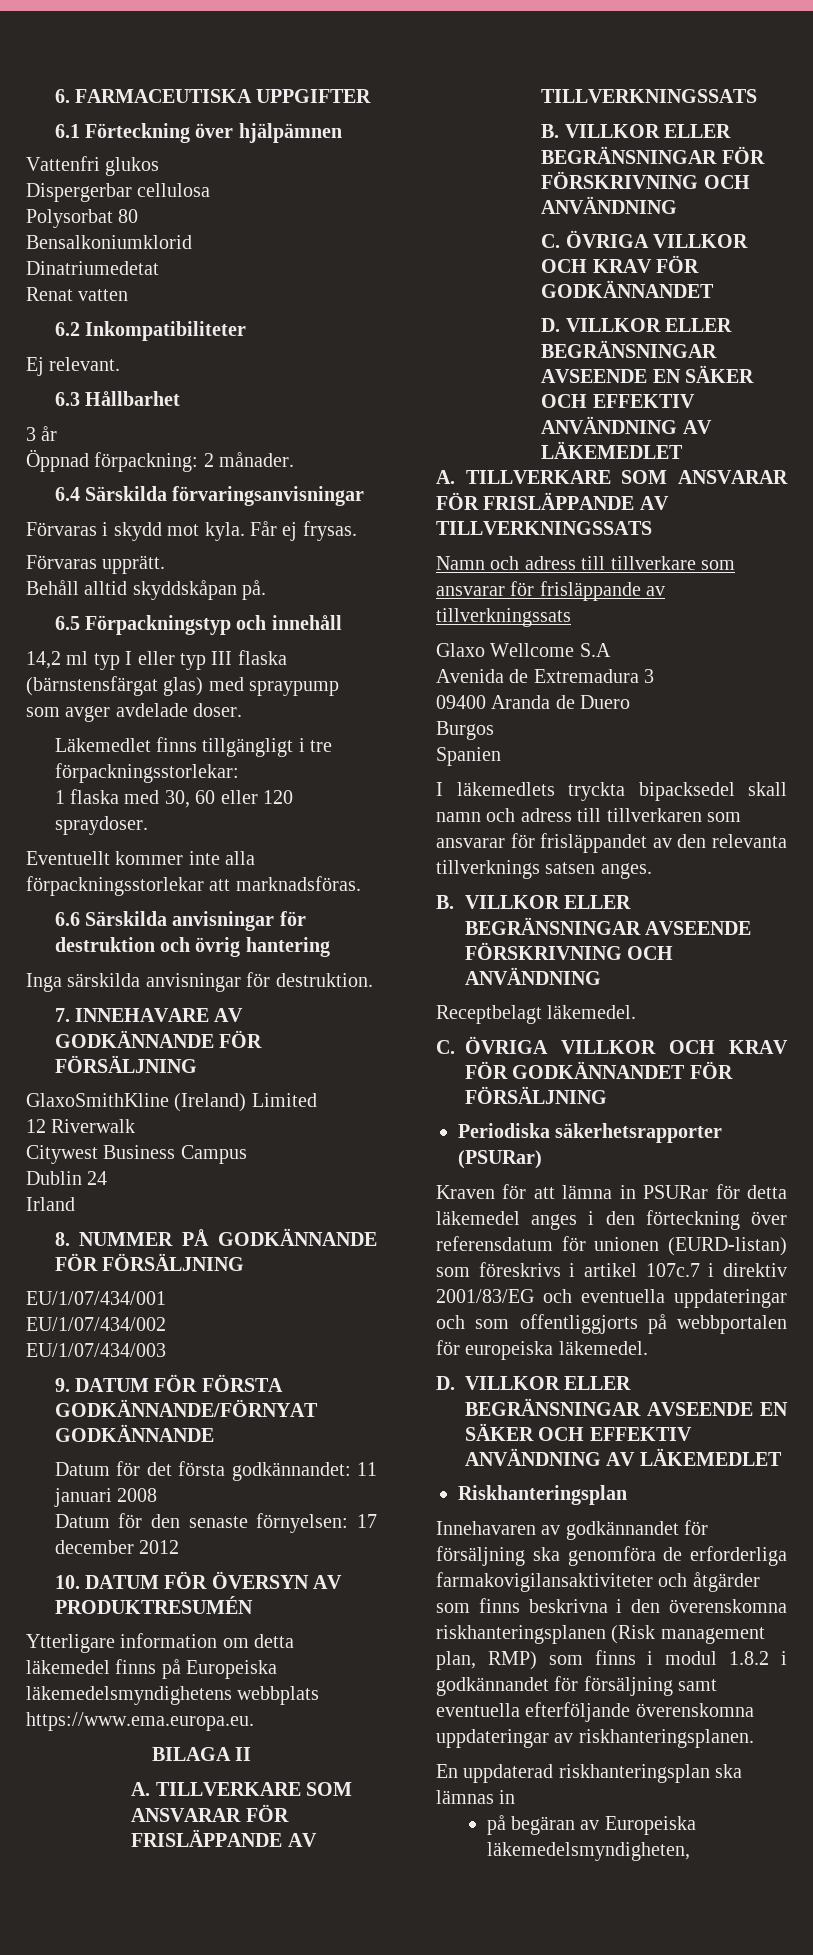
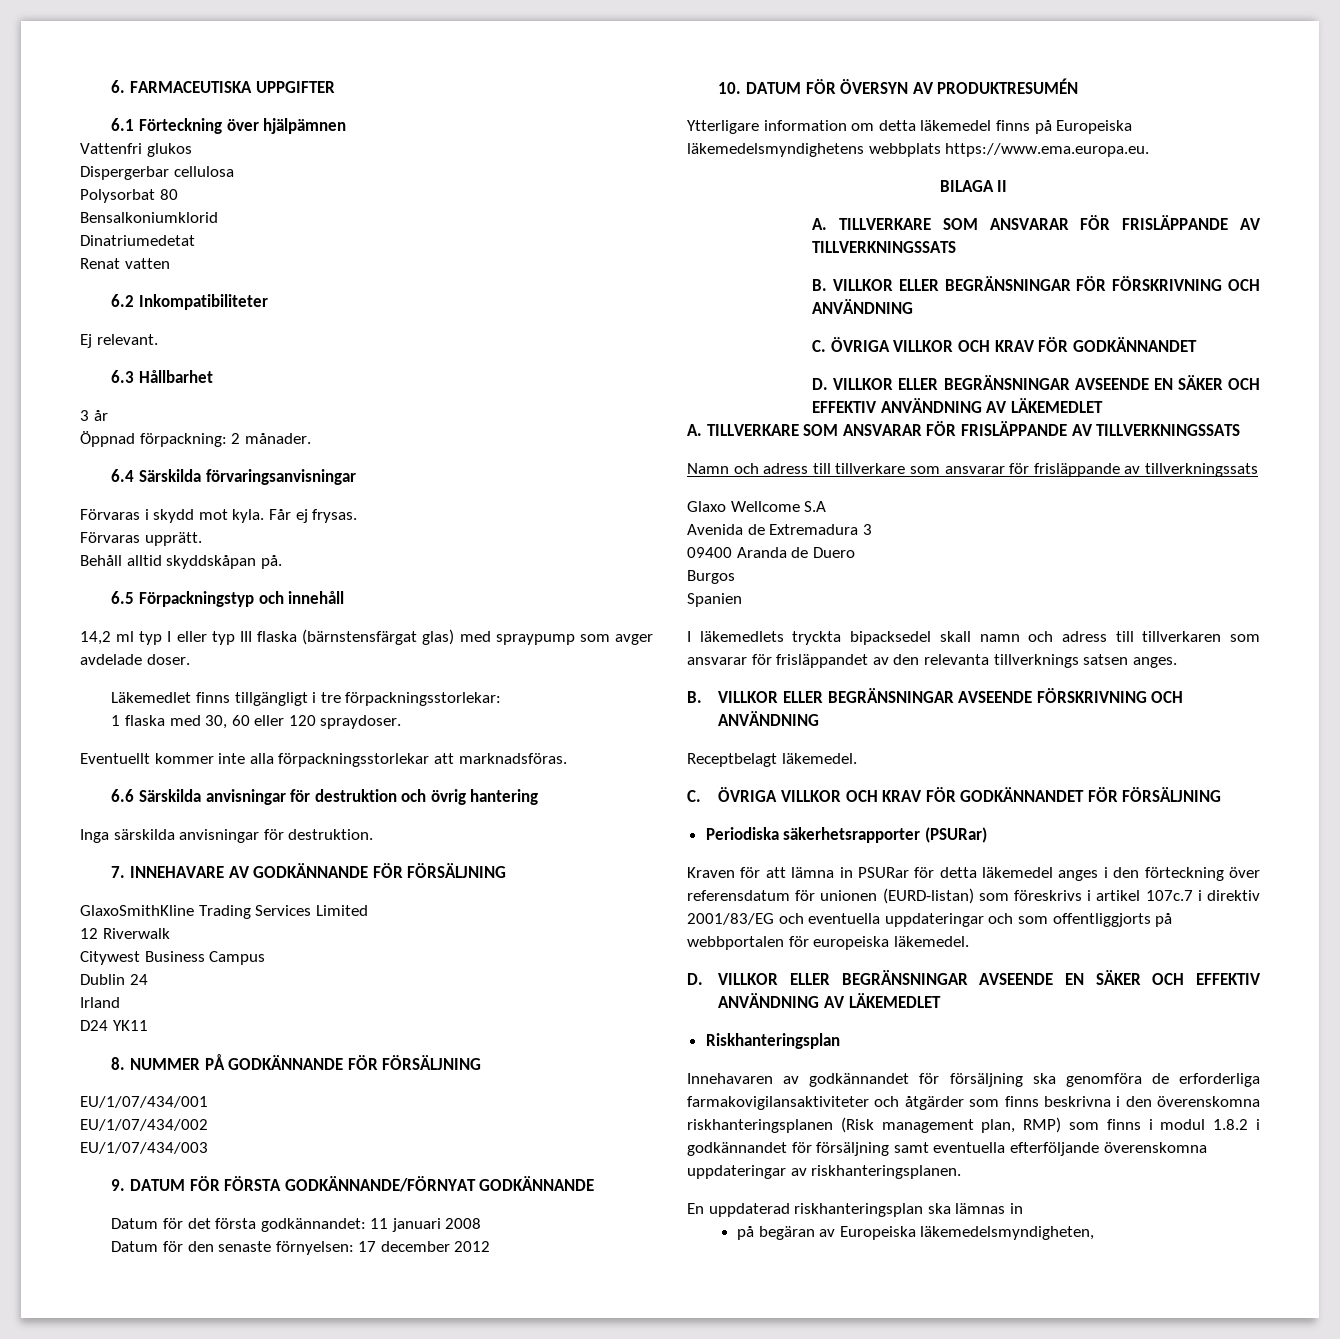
[174,1093,247,1112] (Ireland) -> [198,905,312,919] Trading Services
(75, 1204) none -> [80,1020,148,1031] // D24 YK11

